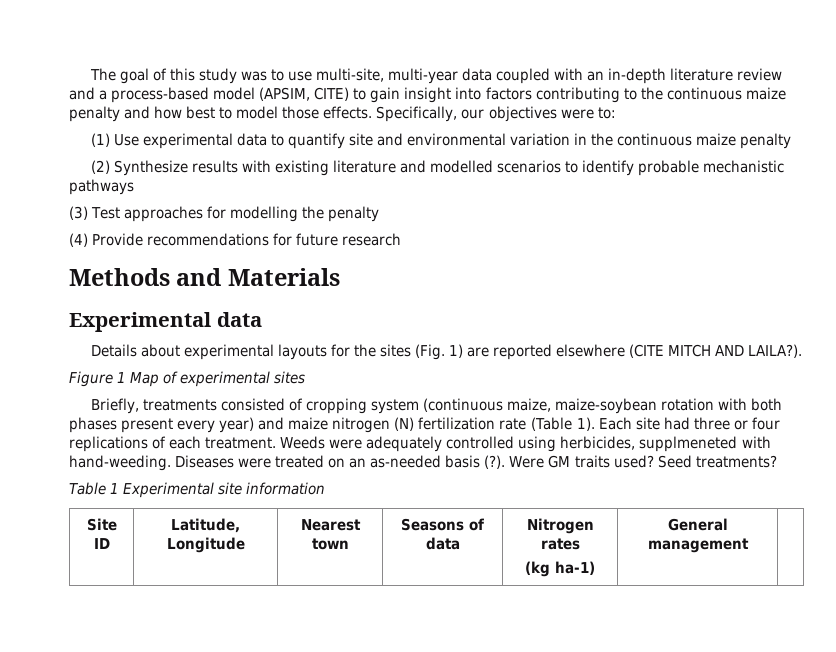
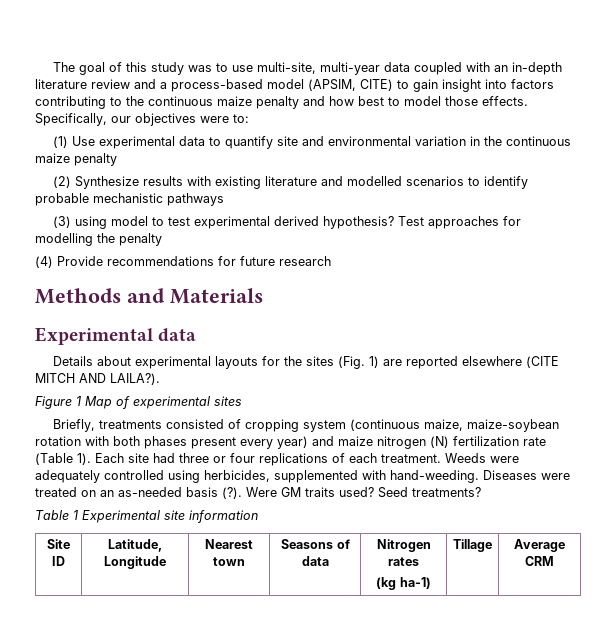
(88, 213) none -> [75,216,395,229] using model to test experimental derived hypothesis?
[639,436,738,452] supplmeneted -> [274,470,358,483] supplemented
[667,518,728,531] [647,538,749,553] General management | -> [453,539,492,552] [514,539,565,552] [525,556,554,566] Tillage | Average CRM

